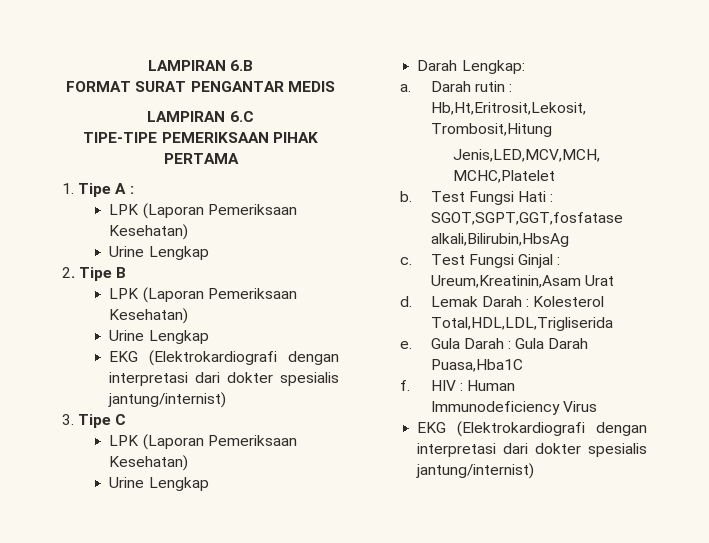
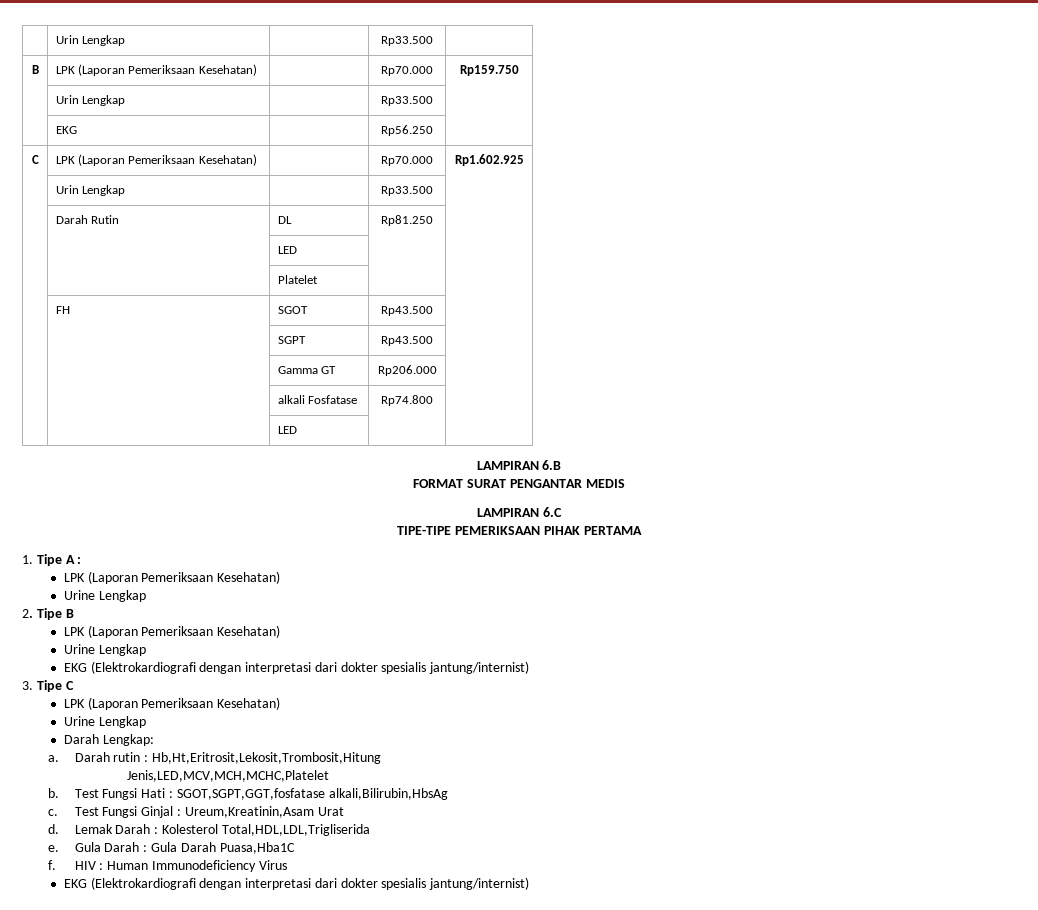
(147, 65) none -> [55,35,126,46] [381,36,433,46] [31,65,39,74] [55,64,257,76] [381,66,433,76] [459,65,519,76] [55,95,126,106] [381,96,433,106] [55,126,77,134] [381,125,433,136] [31,155,39,164] [55,154,257,166] [381,156,433,166] [454,154,524,166] [55,185,126,196] [381,186,433,196] [55,215,120,224] [277,216,292,224] [381,215,433,226] [277,246,297,254] [277,275,318,284] [55,306,70,314] [277,306,308,314] [381,306,433,316] [277,336,306,344] [381,336,433,346] [277,366,337,374] [377,365,437,376] [277,395,358,404] [381,395,433,406] [277,426,297,434] | Urin Lengkap | | Rp33.500 | // B | LPK (Laporan Pemeriksaan Kesehatan) | | Rp70.000 | Rp159.750 // | Urin Lengkap | | Rp33.500 | // | EKG | | Rp56.250 | // C | LPK (Laporan Pemeriksaan Kesehatan) | | Rp70.000 | Rp1.602.925 // | Urin Lengkap | | Rp33.500 | // | Darah Rutin | DL | Rp81.250 | // | | LED | | // | | Platelet | | // | FH | SGOT | Rp43.500 | // | | SGPT | Rp43.500 | // | | Gamma GT | Rp206.000 | // | | alkali Fosfatase | Rp74.800 | // | | LED | | //

